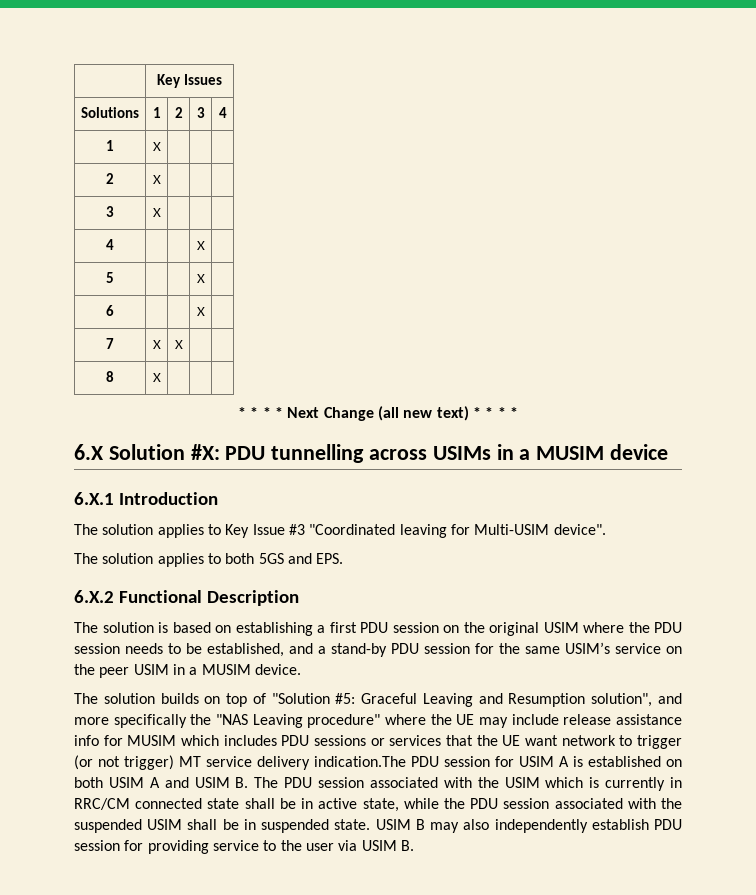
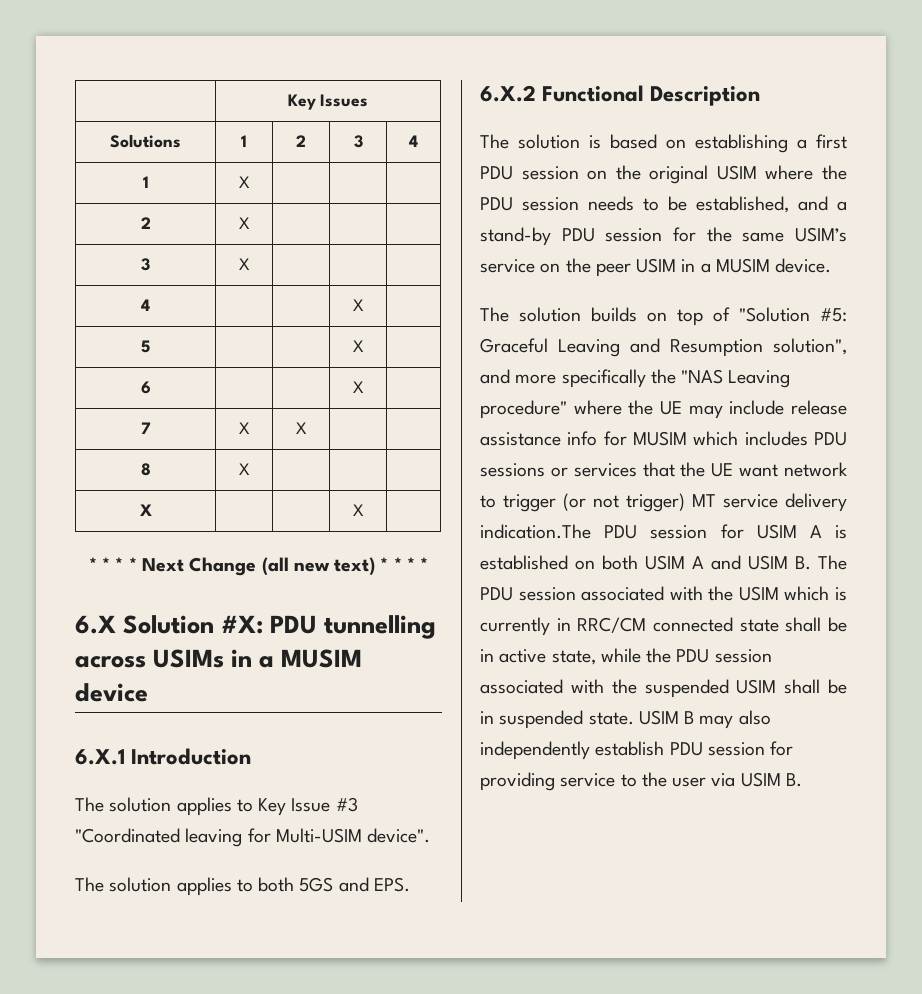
(161, 377) none -> [139,504,152,516] [352,504,364,516] // X | | | X |

